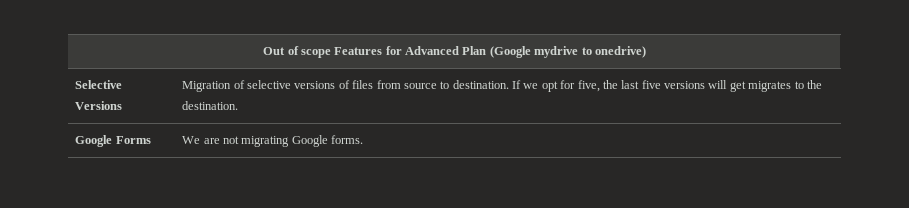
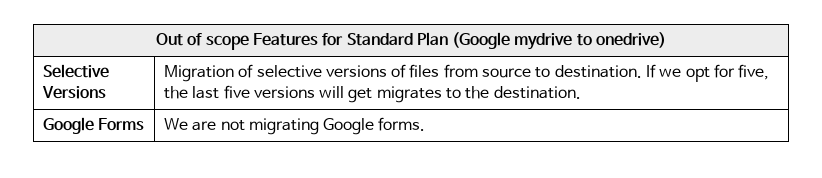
[405,46,459,55] Advanced -> [346,33,413,46] Standard

